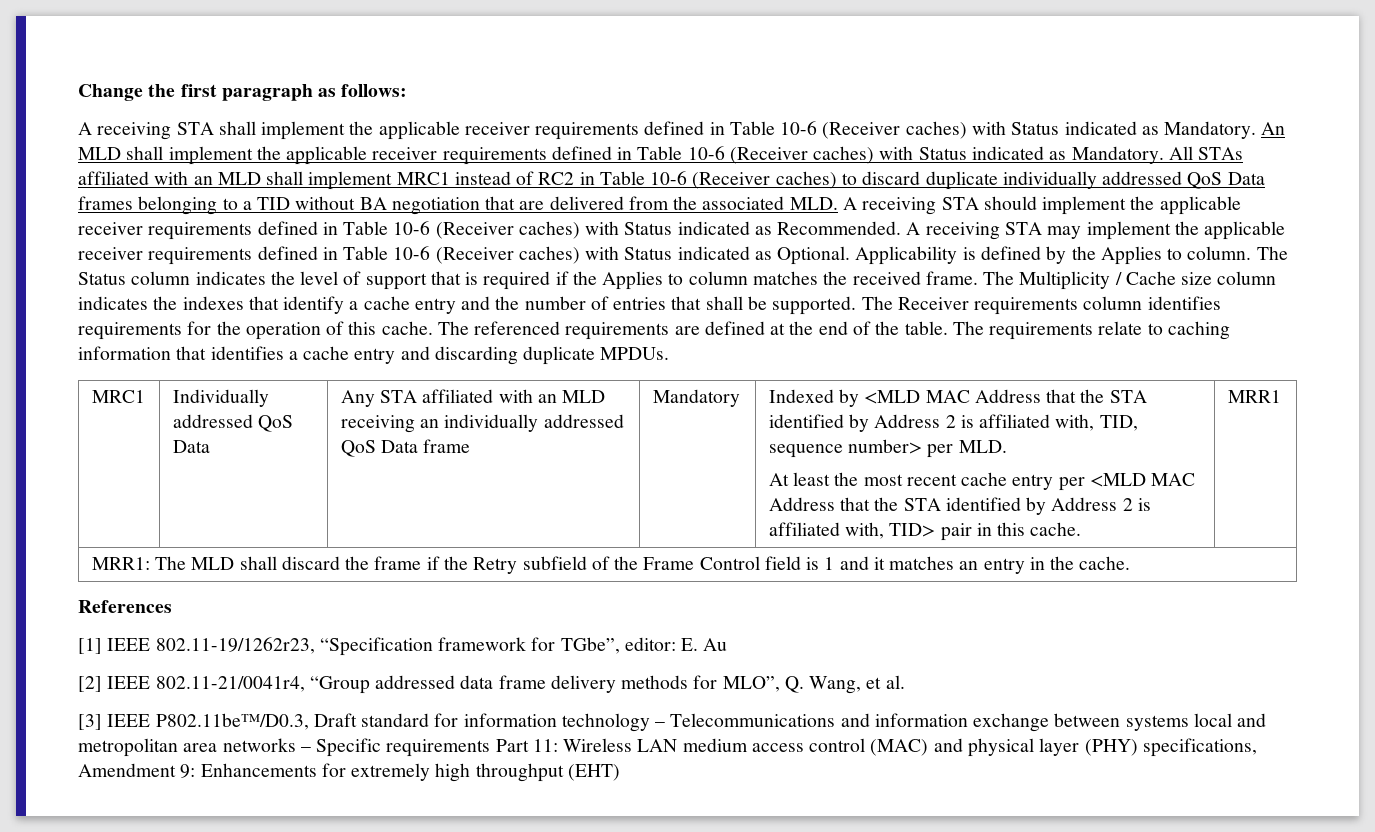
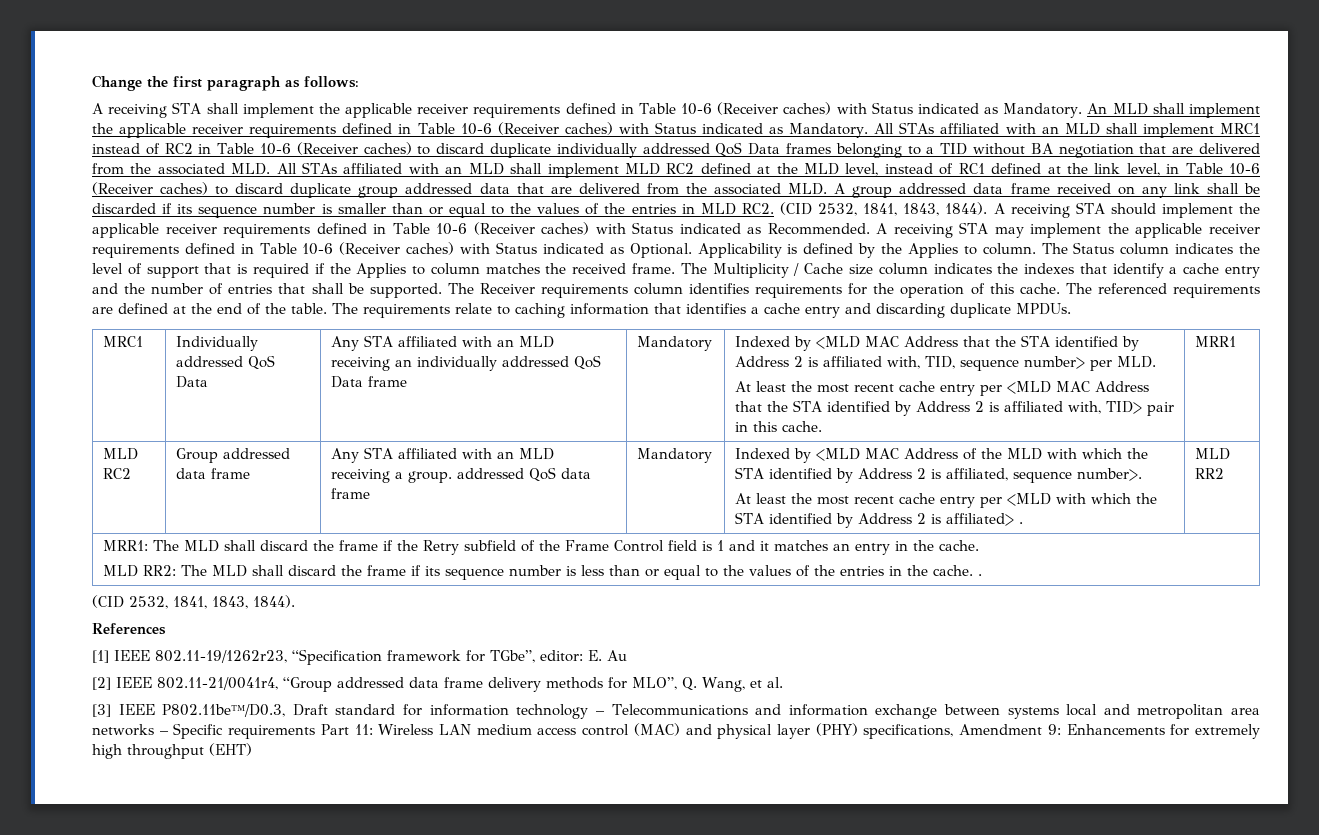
(838, 203) none -> [276,162,1260,178] [92,182,1260,198] [92,202,988,218] All STAs affiliated with an MLD shall implement MLD RC2 defined at the MLD level, instead of RC1 defined at the link level, in Table 10-6 (Receiver caches) to discard duplicate group addressed data that are delivered from the associated MLD. A group addressed data frame received on any link shall be discarded if its sequence number is smaller than or equal to the values of the entries in MLD RC2. (CID 2532, 1841, 1843, 1844).
(1281, 396) none -> [102,448,138,460] [102,468,131,479] [175,448,290,463] [175,468,250,479] [330,447,554,463] [330,467,591,483] [330,488,370,499] [636,448,712,463] [734,448,1148,463] [734,467,1142,483] [734,493,1157,508] [734,512,1023,528] [1194,448,1230,460] [1194,468,1224,479] // MLD RC2 | Group addressed data frame | Any STA affiliated with an MLD receiving a group. addressed QoS data frame | Mandatory | Indexed by <MLD MAC Address of the MLD with which the STA identified by Address 2 is affiliated, sequence number>. // At least the most recent cache entry per <MLD with which the STA identified by Address 2 is affiliated> . | MLD RR2
(1131, 563) none -> [102,565,982,580] [92,595,295,609] // MLD RR2: The MLD shall discard the frame if its sequence number is less than or equal to the values of the entries in the cache. . // (CID 2532, 1841, 1843, 1844).

